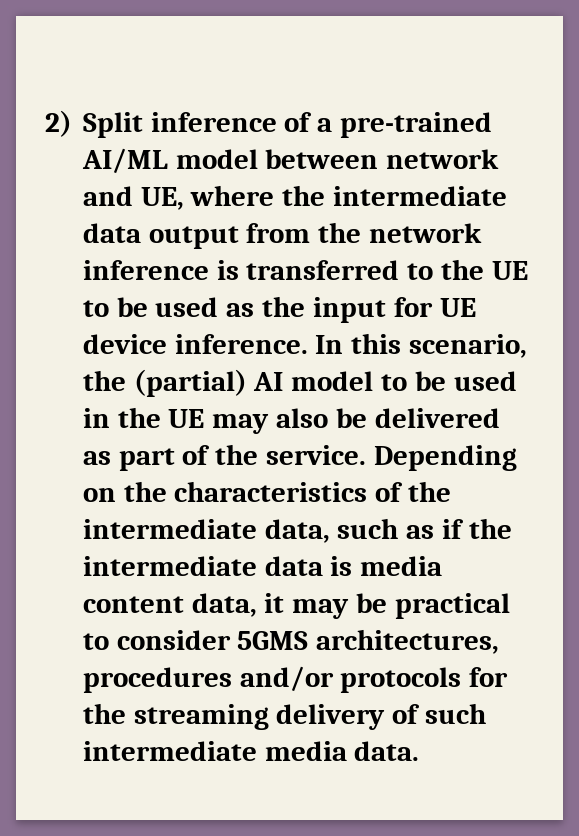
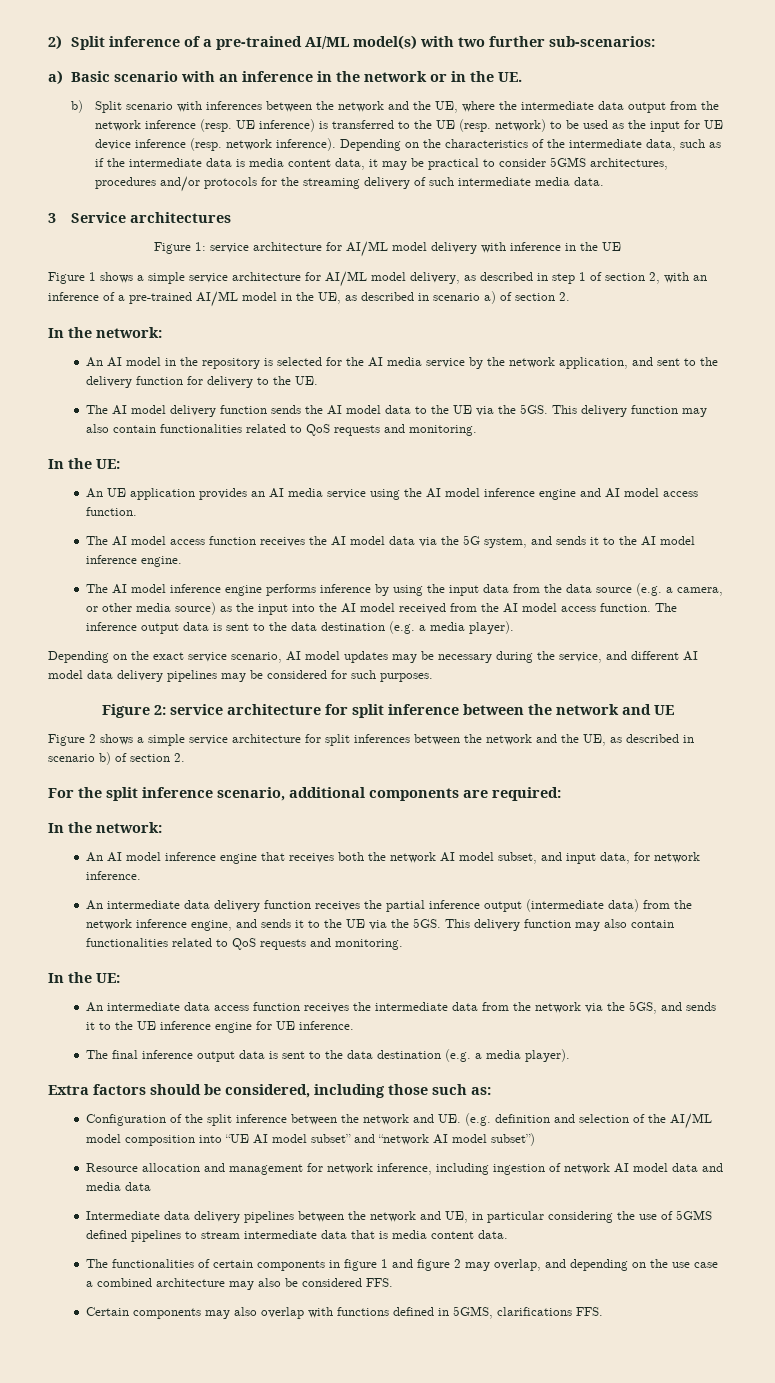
[175,149,500,169] [82,186,133,206] model between network and -> [353,35,656,50] [48,70,523,85] [71,100,431,113] model(s) with two further sub-scenarios: // a) Basic scenario with an inference in the network or in the UE. // b) Split scenario with inferences between the network and the
(209, 270) none -> [199,119,315,132] (resp. UE inference)
(528, 270) none -> [458,119,546,132] (resp. network)
[174,333,528,358] [82,369,517,397] [82,407,500,434] [82,444,367,471] inference. In this scenario, the (partial) AI model to be used in the UE may also be delivered as part of the service. -> [134,138,336,151] inference (resp. network inference).
(420, 751) none -> [48,212,232,223] [154,241,621,257] [48,271,707,287] [48,291,570,307] [48,327,162,338] [85,357,718,369] [85,376,318,388] [85,404,707,417] [85,424,477,436] [48,458,120,469] [85,488,698,500] [85,507,137,516] [85,535,695,548] [85,555,182,567] [85,583,723,596] [85,602,677,615] [85,621,514,634] [48,651,698,663] [48,670,433,682] [101,704,674,718] [48,734,694,746] [48,752,185,765] [48,787,561,801] [48,822,162,833] [85,852,700,864] [85,871,141,880] [85,899,692,912] [85,918,674,931] [85,938,403,950] [48,972,120,983] [85,1001,716,1014] [85,1021,354,1033] [85,1049,570,1062] [48,1084,491,1098] [85,1113,712,1129] [85,1133,535,1146] [85,1163,723,1175] [85,1182,151,1191] [85,1210,712,1223] [85,1230,508,1242] [85,1259,718,1271] [85,1278,393,1290] [85,1306,603,1319] // 3 Service architectures // Figure 1: service architecture for AI/ML model delivery with inference in the UE // Figure 1 shows a simple service architecture for AI/ML model delivery, as described in step 1 of section 2, with an inference of a pre-trained AI/ML model in the UE, as described in scenario a) of section 2. // In the network: // An AI model in the repository is selected for the AI media service by the network application, and sent to the delivery function for delivery to the UE. // The AI model delivery function sends the AI model data to the UE via the 5GS. This delivery function may also contain functionalities related to QoS requests and monitoring. // In the UE: // An UE application provides an AI media service using the AI model inference engine and AI model access function. // The AI model access function receives the AI model data via the 5G system, and sends it to the AI model inference engine. // The AI model inference engine performs inference by using the input data from the data source (e.g. a camera, or other media source) as the input into the AI model received from the AI model access function. The inference output data is sent to the data destination (e.g. a media player). // Depending on the exact service scenario, AI model updates may be necessary during the service, and different AI model data delivery pipelines may be considered for such purposes. // Figure 2: service architecture for split inference between the network and UE // Figure 2 shows a simple service architecture for split inferences between the network and the UE, as described in scenario b) of section 2. // For the split inference scenario, additional components are required: // In the network: // An AI model inference engine that receives both the network AI model subset, and input data, for network inference. // An intermediate data delivery function receives the partial inference output (intermediate data) from the network inference engine, and sends it to the UE via the 5GS. This delivery function may also contain functionalities related to QoS requests and monitoring. // In the UE: // An intermediate data access function receives the intermediate data from the network via the 5GS, and sends it to the UE inference engine for UE inference. // The final inference output data is sent to the data destination (e.g. a media player). // Extra factors should be considered, including those such as: // Configuration of the split inference between the network and UE. (e.g. definition and selection of the AI/ML model composition into “UE AI model subset” and “network AI model subset”) // Resource allocation and management for network inference, including ingestion of network AI model data and media data // Intermediate data delivery pipelines between the network and UE, in particular considering the use of 5GMS defined pipelines to stream intermediate data that is media content data. // The functionalities of certain components in figure 1 and figure 2 may overlap, and depending on the use case a combined architecture may also be considered FFS. // Certain components may also overlap with functions defined in 5GMS, clarifications FFS.

